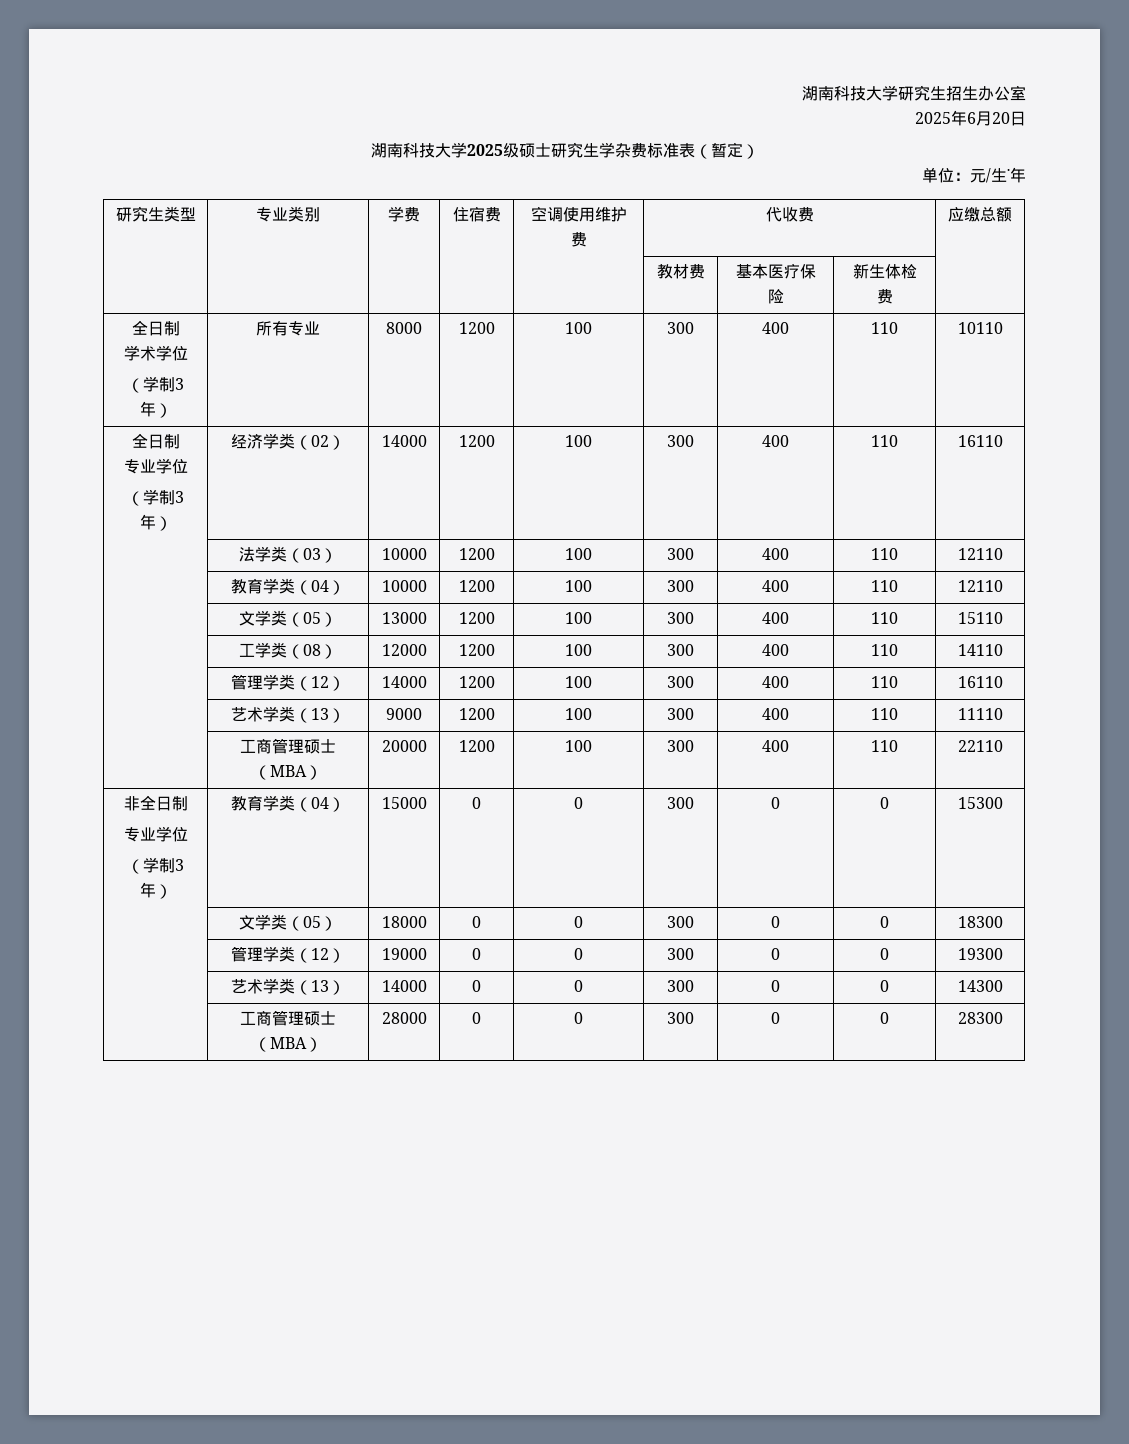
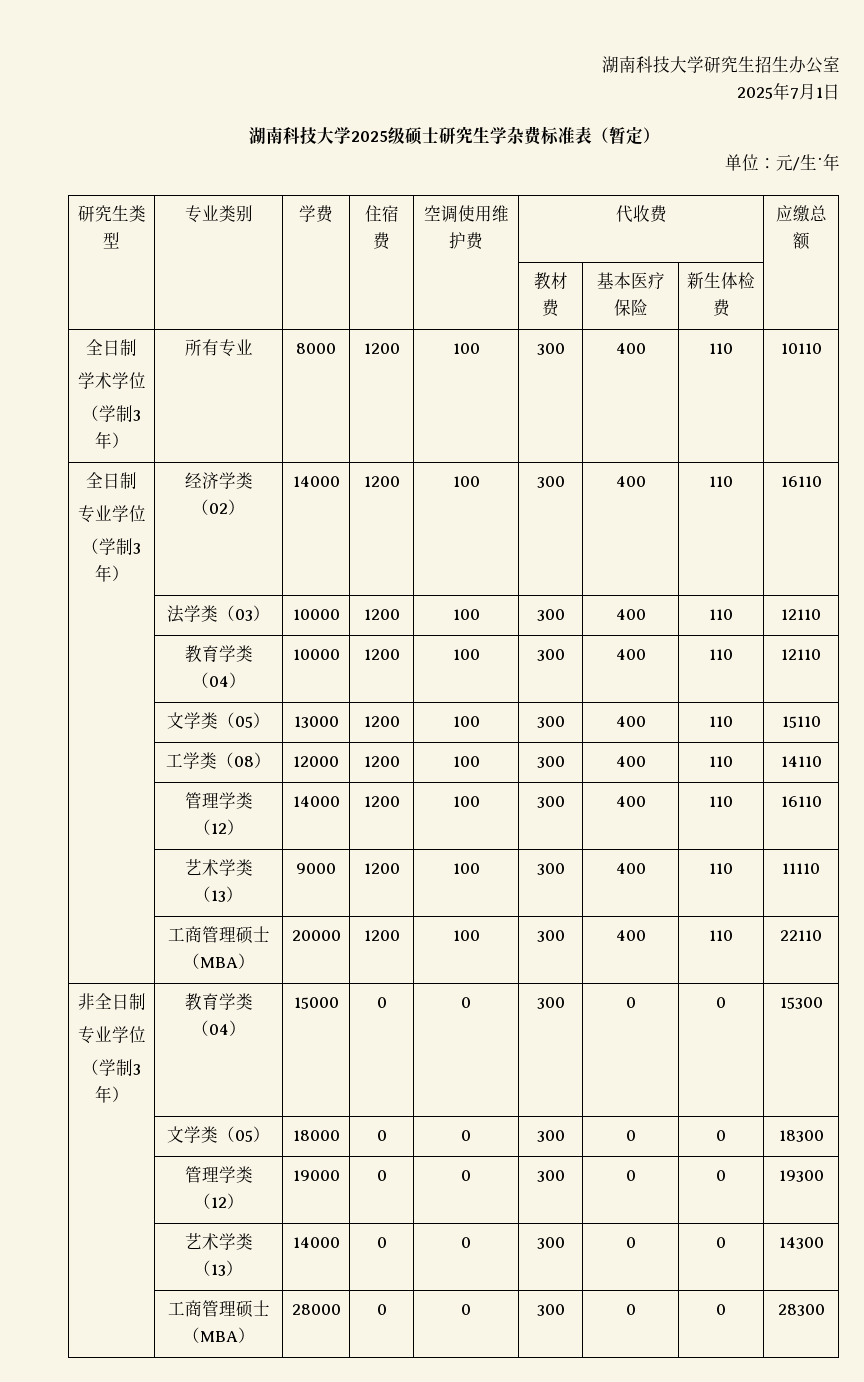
[967,111,1010,126] 6月20 -> [790,83,823,100] 7月1

